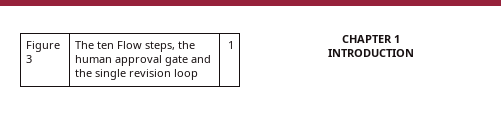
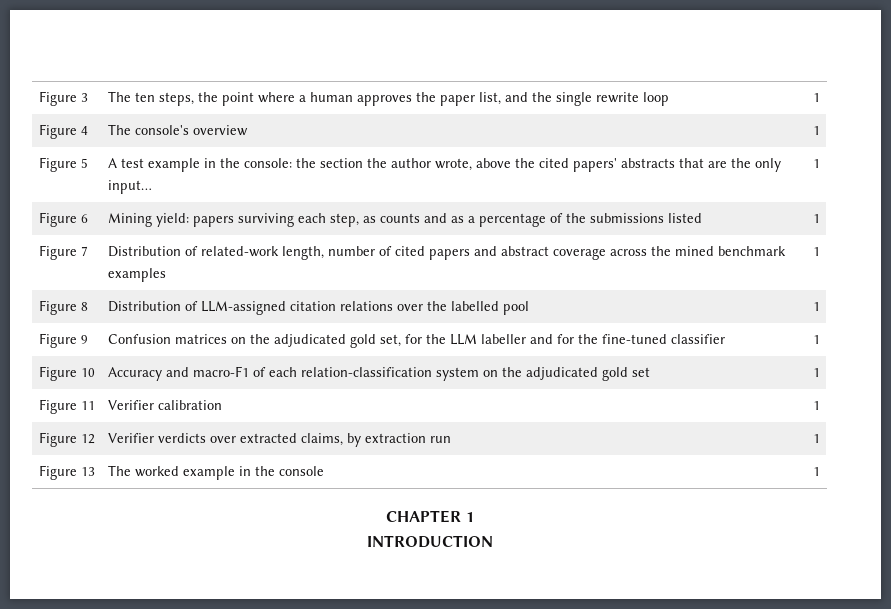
[117,41,143,49] Flow -> (155, 97) none
[75,55,189,66] human approval gate -> [221,92,501,106] point where a human approves the paper list,
[129,69,172,77] revision -> [595,92,639,103] rewrite
(234, 45) none -> [38,124,88,139] [107,124,248,136] [813,126,821,135] [38,157,88,172] [107,158,781,172] [107,180,152,194] [813,159,821,168] [38,212,88,227] [107,213,702,227] [813,214,821,223] [38,245,88,260] [107,246,786,260] [107,268,166,282] [813,247,821,256] [38,300,88,315] [107,301,529,315] [813,302,821,311] [38,333,88,348] [107,334,725,348] [813,335,821,344] [38,366,95,381] [107,366,650,381] [813,368,821,377] [38,399,95,414] [107,400,222,410] [813,401,821,410] [38,432,95,447] [107,433,451,447] [813,434,821,443] [38,465,95,480] [107,465,324,480] [813,467,821,476] // Figure 4 | The console's overview | 1 // Figure 5 | A test example in the console: the section the author wrote, above the cited papers' abstracts that are the only input… | 1 // Figure 6 | Mining yield: papers surviving each step, as counts and as a percentage of the submissions listed | 1 // Figure 7 | Distribution of related-work length, number of cited papers and abstract coverage across the mined benchmark examples | 1 // Figure 8 | Distribution of LLM-assigned citation relations over the labelled pool | 1 // Figure 9 | Confusion matrices on the adjudicated gold set, for the LLM labeller and for the fine-tuned classifier | 1 // Figure 10 | Accuracy and macro-F1 of each relation-classification system on the adjudicated gold set | 1 // Figure 11 | Verifier calibration | 1 // Figure 12 | Verifier verdicts over extracted claims, by extraction run | 1 // Figure 13 | The worked example in the console | 1

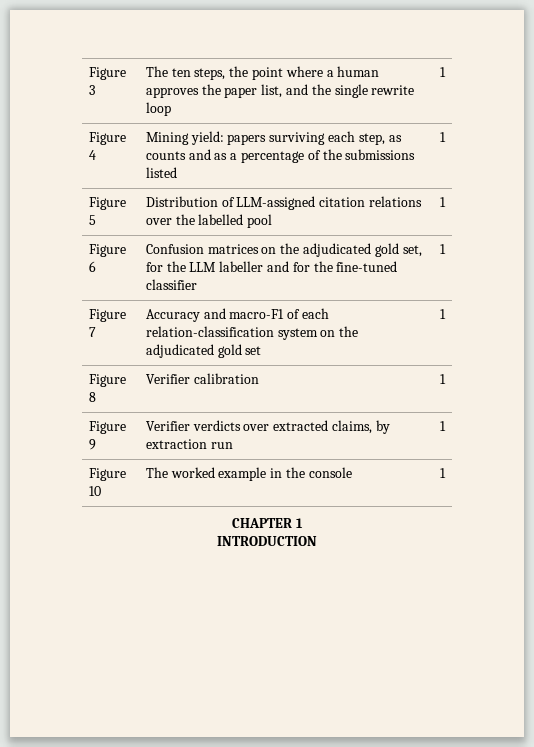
[107,124,248,136] [813,126,821,135] [38,157,88,172] [107,158,781,172] [107,180,152,194] [813,159,821,168] [38,212,88,227] | The console's overview | 1 // Figure 5 | A test example in the console: the section the author wrote, above the cited papers' abstracts that are the only input… | 1 // Figure 6 -> (96, 155) none
[80,246,88,256] [107,246,786,260] [107,268,166,282] [813,247,821,256] [38,300,88,315] 7 | Distribution of related-work length, number of cited papers and abstract coverage across the mined benchmark examples | 1 // Figure 8 -> [88,215,96,225] 5
[80,335,88,344] 9 -> [88,261,96,272] 6
[80,368,95,377] 10 -> [88,327,96,337] 7
[80,401,95,410] 11 -> [88,392,96,402] 8
[80,434,95,444] 12 -> [88,439,96,450] 9
[80,467,95,476] 13 -> [88,486,101,496] 10

